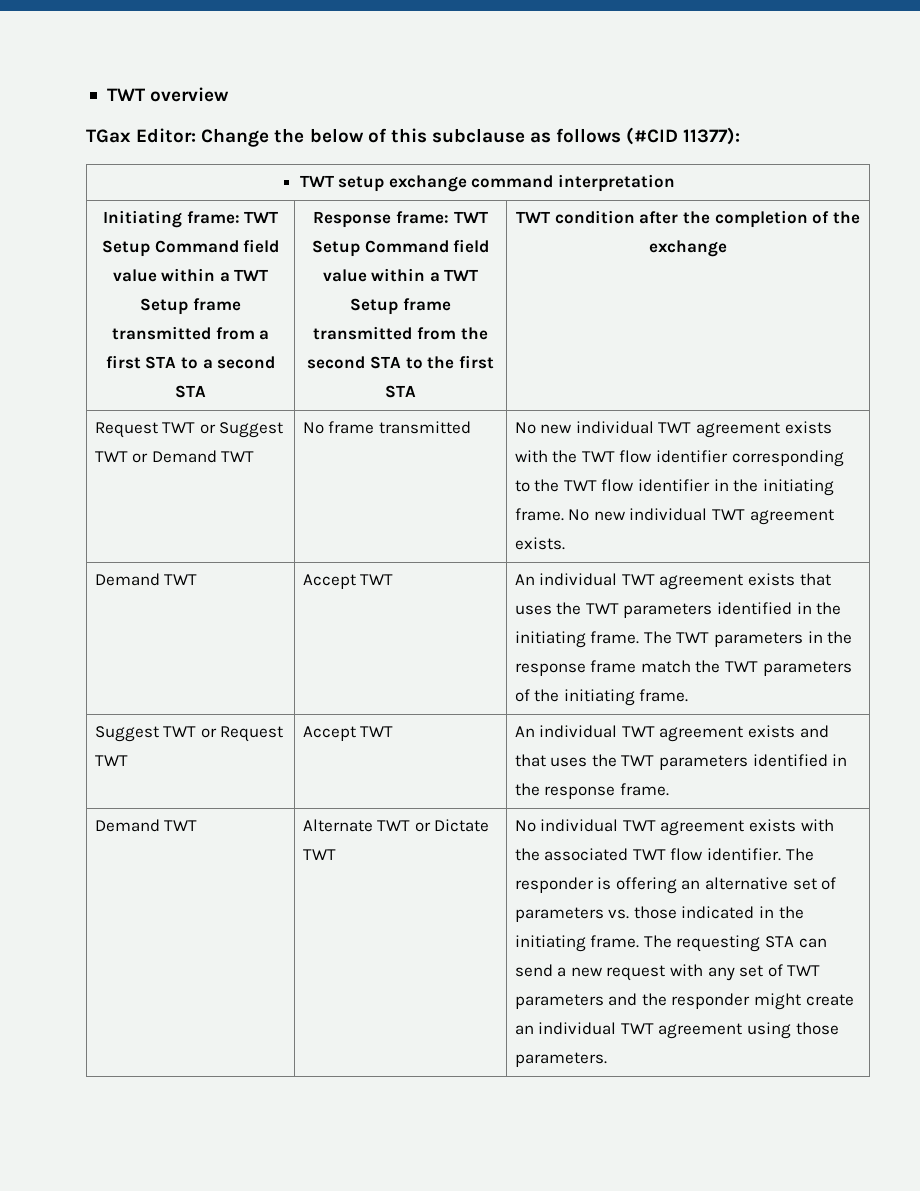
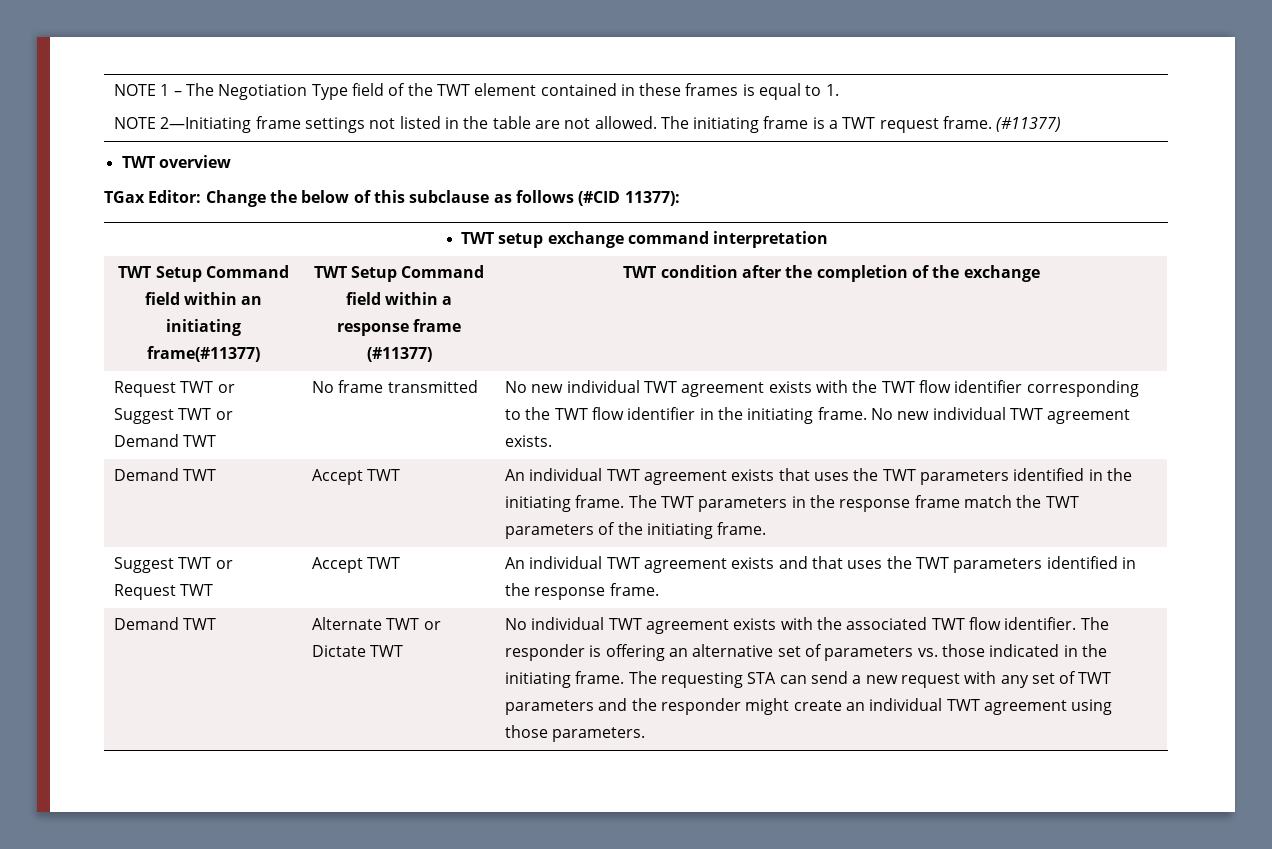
(106, 94) none -> [114,83,839,100] [114,116,1062,133] NOTE 1 – The Negotiation Type field of the TWT element contained in these frames is equal to 1. // NOTE 2—Initiating frame settings not listed in the table are not allowed. The initiating frame is a TWT request frame. (#11377) //
[102,210,279,228] [101,239,280,257] [112,268,269,282] [140,298,241,315] [111,326,270,340] [105,355,276,369] [175,385,206,398] [313,211,488,228] [311,239,490,257] [322,268,479,282] [350,298,451,315] [313,326,488,340] [307,355,494,369] [385,385,416,398] Initiating frame: TWT Setup Command field value within a TWT Setup frame transmitted from a first STA to a second STA | Response frame: TWT Setup Command field value within a TWT Setup frame transmitted from the second STA to the first STA -> [118,265,289,282] [144,292,263,305] [166,319,241,336] [147,346,260,362] [313,265,485,282] [345,292,453,305] [336,319,462,336] [366,347,432,362] TWT Setup Command field within an initiating frame(#11377) | TWT Setup Command field within a response frame (#11377)

